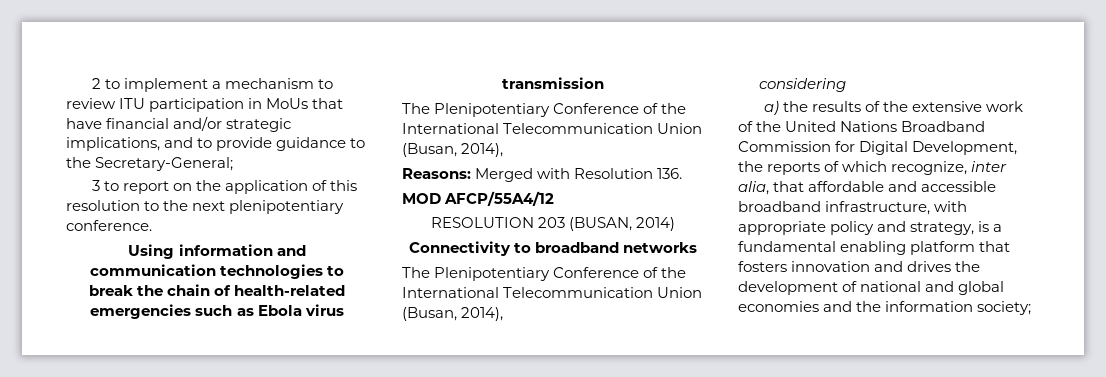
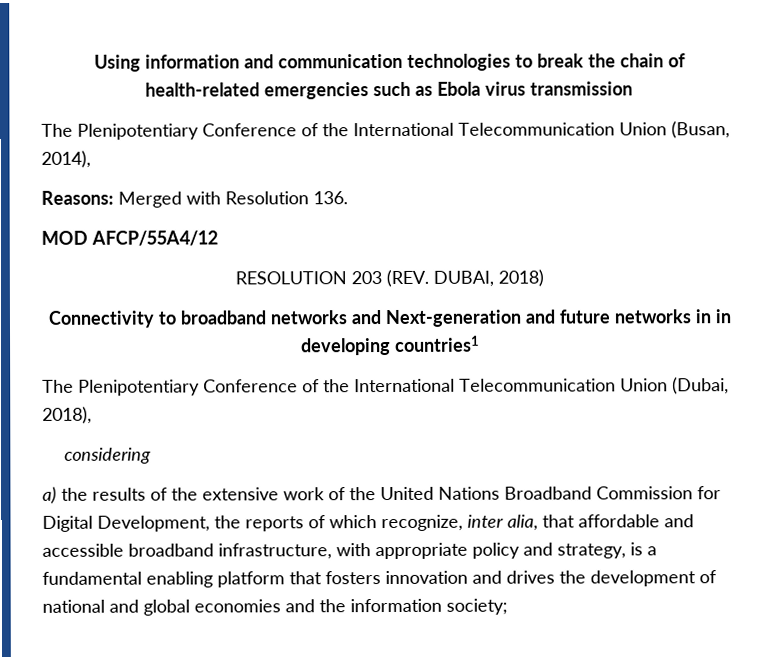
[91,78,333,92] [66,98,344,112] [66,116,292,132] [66,137,366,151] [66,157,234,171] [91,180,357,194] [66,200,345,214] [66,220,152,231] 2 to implement a mechanism to review ITU participation in MoUs that have financial and/or strategic implications, and to provide guidance to the Secretary-General; // 3 to report on the application of this resolution to the next plenipotentiary conference. // -> (93, 63) none
[569,217,676,231] (BUSAN, 2014) -> [385,269,544,288] (REV. DUBAI, 2018)
[402,267,687,281] [402,287,703,298] [402,307,504,321] // The Plenipotentiary Conference of the International Telecommunication Union (Busan, 2014), -> [350,309,731,328] [300,335,480,356] [42,377,729,396] [42,406,92,424] and Next-generation and future networks in in developing countries1 // The Plenipotentiary Conference of the International Telecommunication Union (Dubai, 2018),

